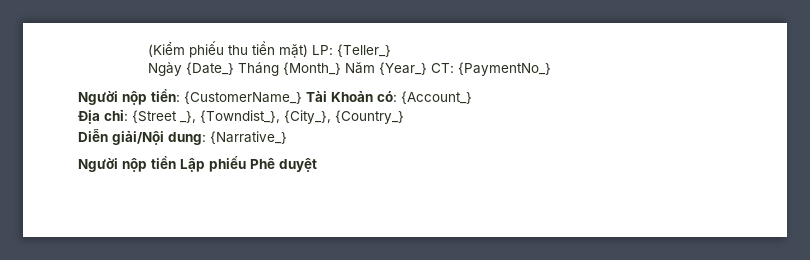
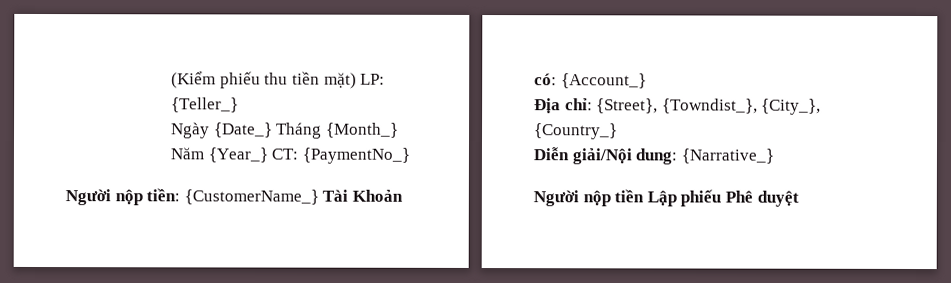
[132,110,196,123] {Street _}, -> [596,98,659,114] {Street},

